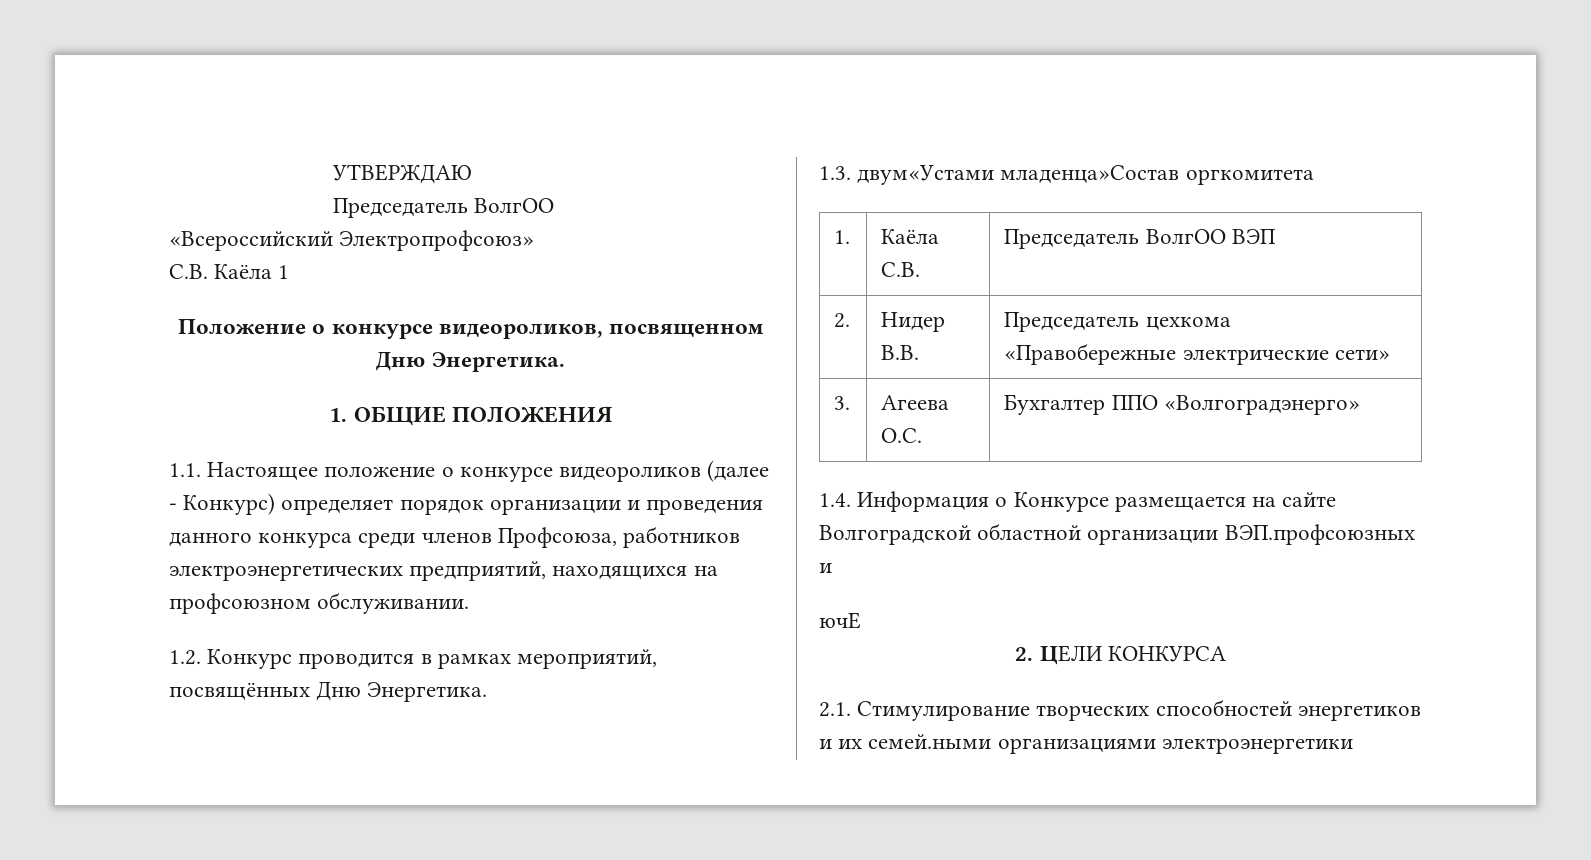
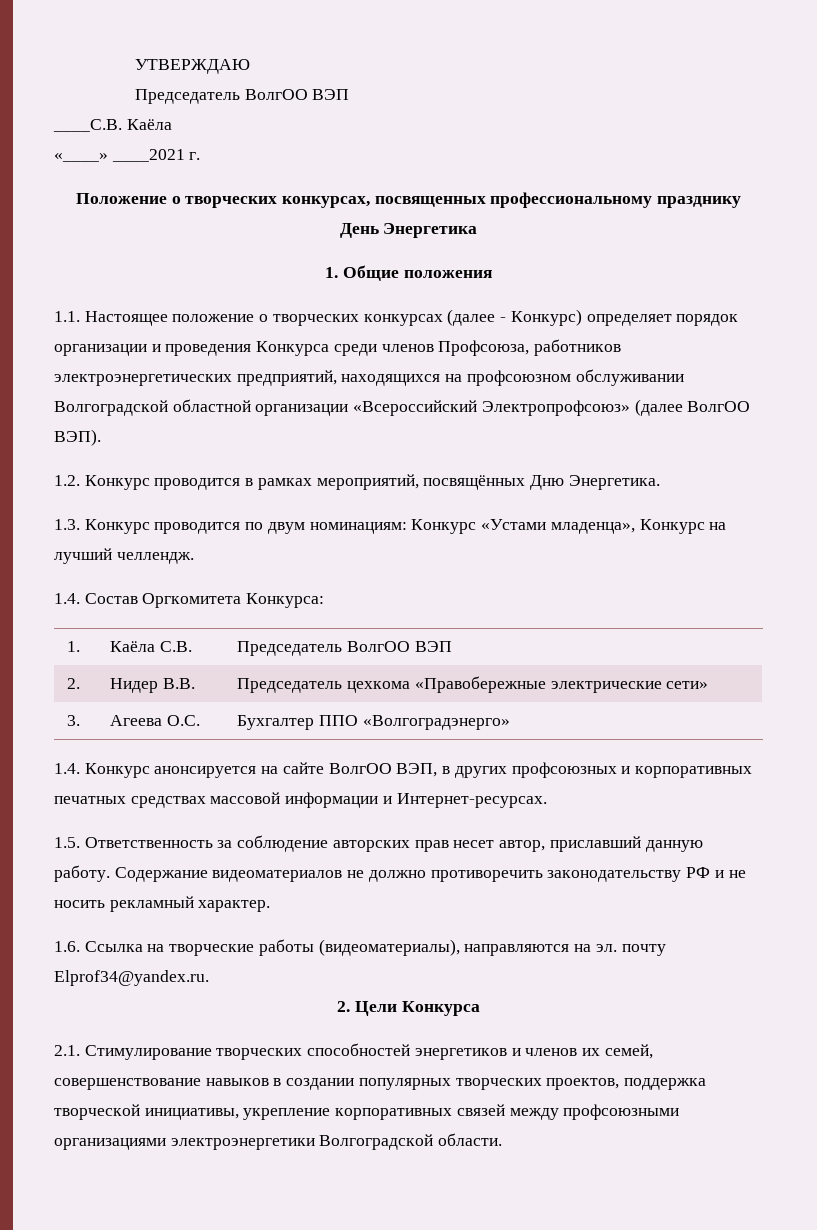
[169,230,535,251] [169,264,290,279] [178,319,764,339] [376,352,565,372] [329,406,612,426] // «Всероссийский Электропрофсоюз» // С.В. Каёла 1 // Положение о конкурсе видеороликов, посвященном Дню Энергетика. // 1. ОБЩИЕ ПОЛОЖЕНИЯ -> [312,89,350,100] [53,119,172,132] [54,149,201,162] [75,192,742,208] [339,223,478,238] [325,265,492,281] ВЭП // ____С.В. Каёла // «____» ____2021 г. // Положение о творческих конкурсах, посвященных профессиональному празднику День Энергетика // 1. Общие положения
[459,466,702,482] конкурсе видеороликов -> [272,314,443,326] творческих конкурсах
[169,532,353,548] данного конкурса -> [256,341,330,356] Конкурса
[317,592,470,614] обслуживании. -> [575,369,684,386] [54,399,751,416] [54,429,101,446] обслуживании Волгоградской областной организации «Всероссийский Электропрофсоюз» (далее ВолгОО ВЭП).
[857,165,1314,185] двум«Устами младенца»Состав оргкомитета -> [84,519,727,534] [54,548,194,564] [54,593,325,608] Конкурс проводится по двум номинациям: Конкурс «Устами младенца», Конкурс на лучший челлендж. // 1.4. Состав Оргкомитета Конкурса:
[857,491,1337,512] [819,523,1415,545] [819,563,832,573] [819,612,861,629] [1015,645,1226,665] Информация о Конкурсе размещается на сайте Волгоградской областной организации ВЭП.профсоюзных и // ючЕ // 2. ЦЕЛИ КОНКУРСА -> [84,762,752,778] [54,792,547,808] [54,835,703,852] [54,865,746,882] [54,896,271,912] [54,939,666,956] [54,970,209,986] [337,1001,480,1016] Конкурс анонсируется на сайте ВолгОО ВЭП, в других профсоюзных и корпоративных печатных средствах массовой информации и Интернет-ресурсах. // 1.5. Ответственность за соблюдение авторских прав несет автор, приславший данную работу. Содержание видеоматериалов не должно противоречить законодательству РФ и не носить рекламный характер. // 1.6. Ссылка на творческие работы (видеоматериалы), направляются на эл. почту Еlprof34@yandex.ru. // 2. Цели Конкурса
[838,734,1353,754] их семей.ными организациями электроэнергетики -> [525,1044,653,1059] [54,1078,707,1090] [54,1104,680,1120] [54,1133,503,1150] членов их семей, совершенствование навыков в создании популярных творческих проектов, поддержка творческой инициативы, укрепление корпоративных связей между профсоюзными организациями электроэнергетики Волгоградской области.

